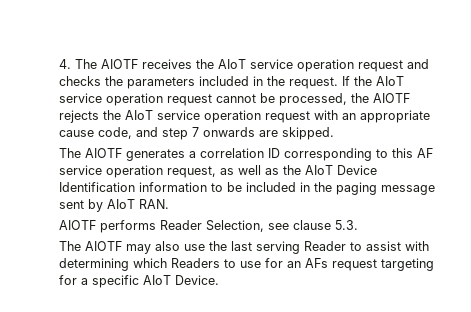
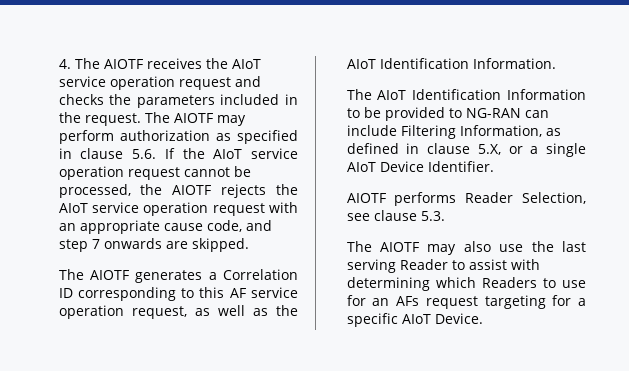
(338, 83) none -> [144,112,246,126] [58,130,298,144] [58,148,157,159] The AIOTF may perform authorization as specified in clause 5.6.
[199,148,264,158] correlation -> [223,269,298,280] Correlation
[336,165,377,175] [58,182,435,195] [58,199,169,212] Device Identification information to be included in the paging message sent by AIoT RAN. -> [379,58,556,69] [346,89,586,100] [346,107,549,121] [346,125,561,139] [346,143,586,157] [346,161,494,172] Identification Information. // The AIoT Identification Information to be provided to NG-RAN can include Filtering Information, as defined in clause 5.X, or a single AIoT Device Identifier.

